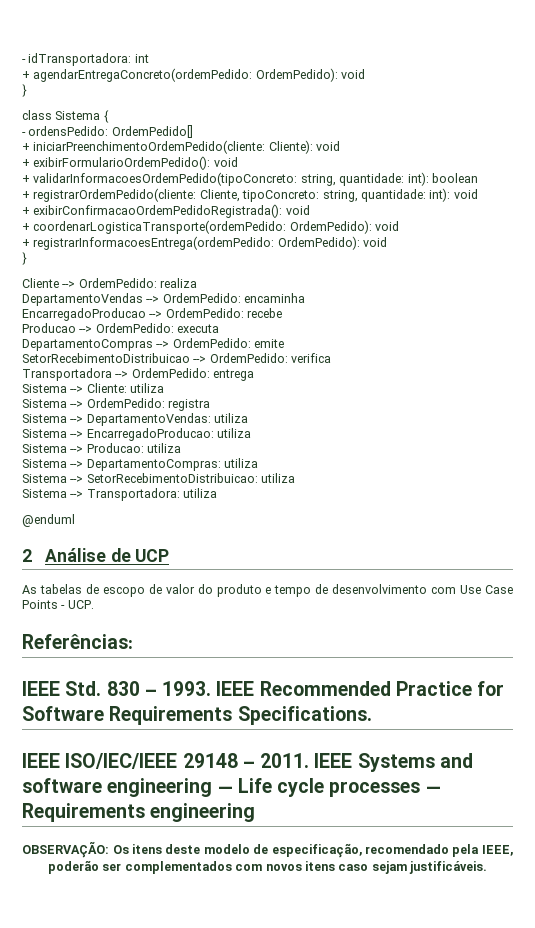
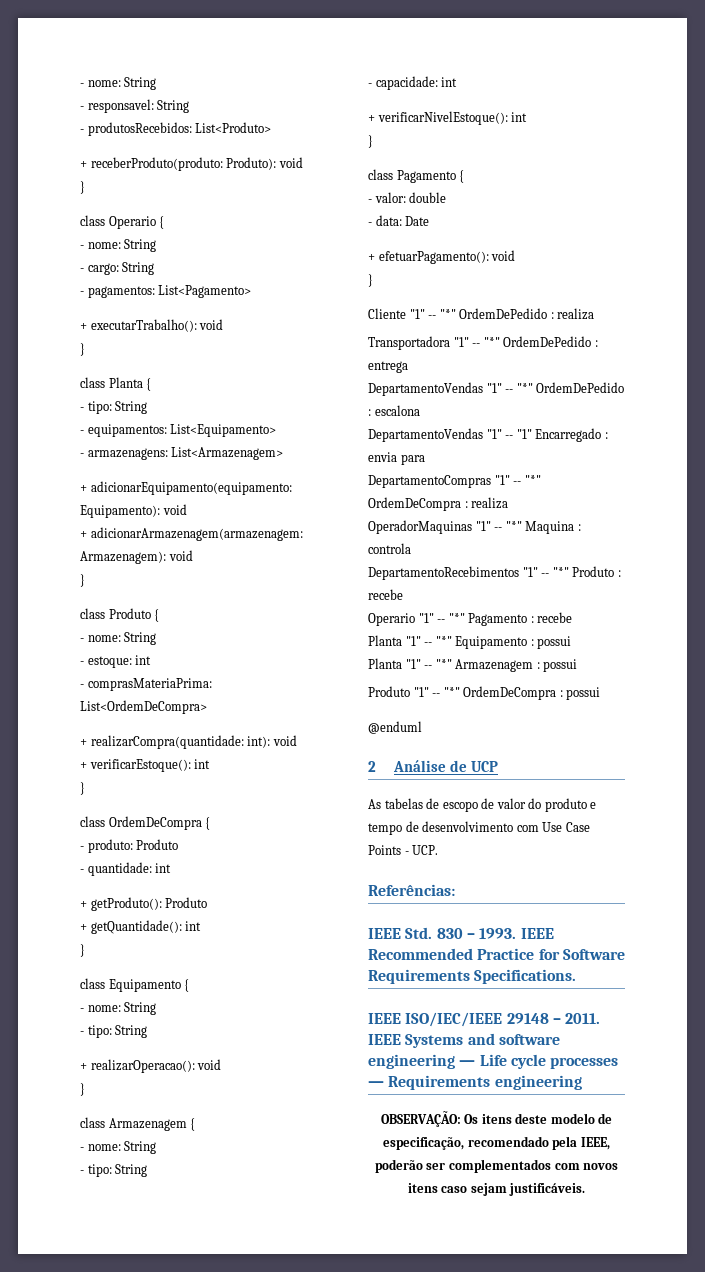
[22,53,149,66] [22,68,366,82] [22,84,27,97] [22,110,109,123] [22,125,193,138] [22,140,341,154] [22,156,238,170] [22,172,478,186] [22,188,478,202] [22,204,310,218] [22,220,400,234] [22,236,388,250] [22,252,27,265] [22,278,198,288] [22,293,306,306] [22,308,283,321] [22,323,220,333] [22,338,285,351] [22,353,332,363] [22,368,255,381] [22,383,165,393] [22,398,211,411] [22,413,249,426] [22,428,252,441] [22,443,182,453] [22,458,259,471] [22,473,296,483] [22,488,218,501] - idTransportadora: int // + agendarEntregaConcreto(ordemPedido: OrdemPedido): void // } // class Sistema { // - ordensPedido: OrdemPedido[] // + iniciarPreenchimentoOrdemPedido(cliente: Cliente): void // + exibirFormularioOrdemPedido(): void // + validarInformacoesOrdemPedido(tipoConcreto: string, quantidade: int): boolean // + registrarOrdemPedido(cliente: Cliente, tipoConcreto: string, quantidade: int): void // + exibirConfirmacaoOrdemPedidoRegistrada(): void // + coordenarLogisticaTransporte(ordemPedido: OrdemPedido): void // + registrarInformacoesEntrega(ordemPedido: OrdemPedido): void // } // Cliente --> OrdemPedido: realiza // DepartamentoVendas --> OrdemPedido: encaminha // EncarregadoProducao --> OrdemPedido: recebe // Producao --> OrdemPedido: executa // DepartamentoCompras --> OrdemPedido: emite // SetorRecebimentoDistribuicao --> OrdemPedido: verifica // Transportadora --> OrdemPedido: entrega // Sistema --> Cliente: utiliza // Sistema --> OrdemPedido: registra // Sistema --> DepartamentoVendas: utiliza // Sistema --> EncarregadoProducao: utiliza // Sistema --> Producao: utiliza // Sistema --> DepartamentoCompras: utiliza // Sistema --> SetorRecebimentoDistribuicao: utiliza // Sistema --> Transportadora: utiliza -> [80,77,157,90] [80,99,190,113] [80,122,272,136] [80,157,303,171] [80,181,85,194] [80,215,165,229] [80,239,157,252] [80,262,155,275] [80,285,252,298] [80,319,224,332] [80,343,85,356] [80,377,152,391] [80,401,148,414] [80,424,277,437] [80,447,284,460] [80,481,292,495] [80,504,187,518] [80,527,303,541] [80,550,193,564] [80,574,85,587] [80,608,160,622] [80,632,157,645] [80,655,152,668] [80,678,212,691] [80,700,207,714] [80,735,297,749] [80,759,211,772] [80,782,85,795] [80,816,211,830] [80,839,179,853] [80,862,172,876] [80,897,208,911] [80,920,202,934] [80,944,85,957] [80,978,190,992] [80,1002,157,1015] [80,1025,148,1038] [80,1059,222,1073] [80,1083,85,1096] [80,1117,196,1131] [80,1141,157,1154] [80,1164,148,1177] [368,76,458,90] [368,111,528,125] [368,135,373,148] [368,169,465,183] [368,192,447,203] [368,215,430,226] [368,250,516,264] [368,274,373,287] [368,308,595,320] [368,336,598,350] [368,361,408,373] [368,382,625,396] [368,405,420,416] [368,428,608,442] [368,452,425,465] [368,475,541,488] [368,497,509,511] [368,520,581,534] [368,543,411,554] [368,566,621,580] [368,589,403,600] [368,612,573,626] [368,635,572,649] [368,658,578,672] [368,686,601,700] - nome: String // - responsavel: String // - produtosRecebidos: List<Produto> // + receberProduto(produto: Produto): void // } // class Operario { // - nome: String // - cargo: String // - pagamentos: List<Pagamento> // + executarTrabalho(): void // } // class Planta { // - tipo: String // - equipamentos: List<Equipamento> // - armazenagens: List<Armazenagem> // + adicionarEquipamento(equipamento: Equipamento): void // + adicionarArmazenagem(armazenagem: Armazenagem): void // } // class Produto { // - nome: String // - estoque: int // - comprasMateriaPrima: List<OrdemDeCompra> // + realizarCompra(quantidade: int): void // + verificarEstoque(): int // } // class OrdemDeCompra { // - produto: Produto // - quantidade: int // + getProduto(): Produto // + getQuantidade(): int // } // class Equipamento { // - nome: String // - tipo: String // + realizarOperacao(): void // } // class Armazenagem { // - nome: String // - tipo: String // - capacidade: int // + verificarNivelEstoque(): int // } // class Pagamento { // - valor: double // - data: Date // + efetuarPagamento(): void // } // Cliente "1" -- "*" OrdemDePedido : realiza // Transportadora "1" -- "*" OrdemDePedido : entrega // DepartamentoVendas "1" -- "*" OrdemDePedido : escalona // DepartamentoVendas "1" -- "1" Encarregado : envia para // DepartamentoCompras "1" -- "*" OrdemDeCompra : realiza // OperadorMaquinas "1" -- "*" Maquina : controla // DepartamentoRecebimentos "1" -- "*" Produto : recebe // Operario "1" -- "*" Pagamento : recebe // Planta "1" -- "*" Equipamento : possui // Planta "1" -- "*" Armazenagem : possui // Produto "1" -- "*" OrdemDeCompra : possui

